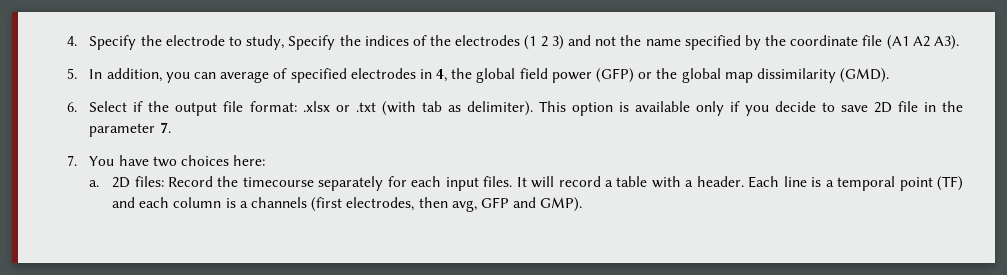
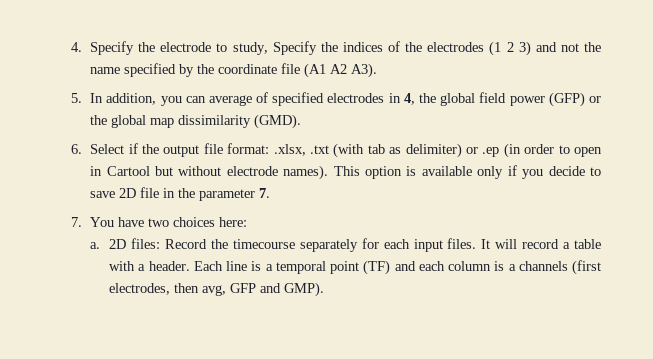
[302,101,350,112] .xlsx or -> [273,144,306,156] .xlsx,
[466,101,533,116] delimiter). -> [405,143,602,158] [90,165,329,180] delimiter) or .ep (in order to open in Cartool but without electrode names).

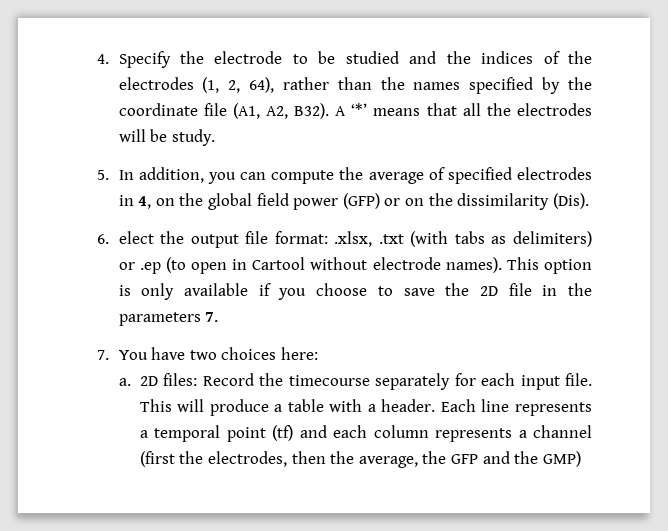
[232,41,317,55] study, Specify -> [318,51,437,64] be studied and
[489,41,602,56] [90,67,121,74] (1 2 3) and not the name -> [202,77,461,93] (1, 2, 64), rather than the names
[304,63,378,78] (A1 A2 A3). -> [232,103,593,119] [118,129,215,146] (A1, A2, B32). A ‘*’ means that all the electrodes will be study.
(206, 99) none -> [271,167,364,184] compute the
(415, 99) none -> [155,198,175,206] on
[90,114,302,129] the global map dissimilarity (GMD). -> [404,193,589,210] on the dissimilarity (Dis).
[90,143,138,154] Select if -> [118,231,154,244] elect
[367,143,570,158] tab as delimiter) or .ep (in order to -> [454,231,592,247] [118,257,186,274] tabs as delimiters) or .ep (to
[154,166,173,176] but -> (306, 263) none
[421,166,504,179] available only -> [141,283,248,300] only available
[548,166,585,176] decide -> [316,283,368,296] choose
(116, 194) none -> [445,283,470,296] the
[199,189,256,201] parameter -> [118,312,201,326] parameters
[447,238,560,249] files. It will record -> [565,373,592,386] [139,399,269,416] file. This will produce
[251,261,262,271] is -> [515,402,592,416] represents
[363,260,391,275] (TF) -> [272,425,294,441] (tf)
[494,260,601,275] [109,282,325,297] is a channels (first electrodes, then avg, GFP and GMP). -> [435,425,592,442] [139,451,581,468] represents a channel (first the electrodes, then the average, the GFP and the GMP)

